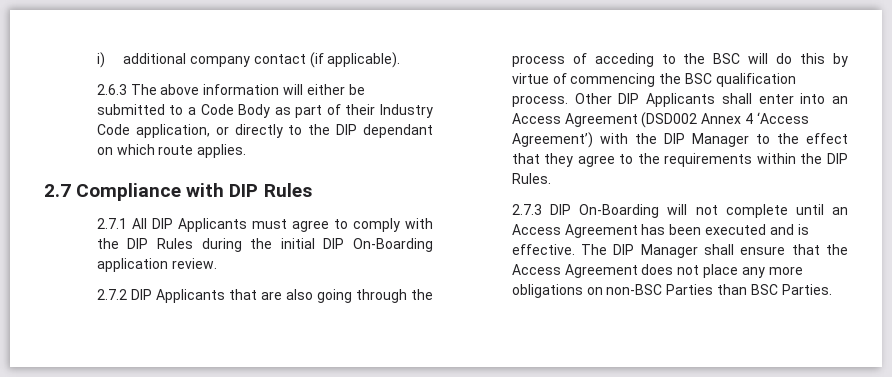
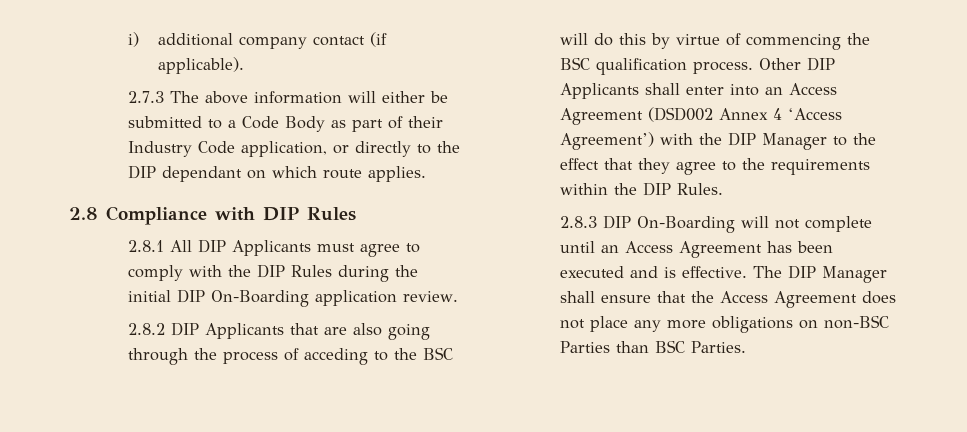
[96,84,127,95] 2.6.3 -> [128,91,165,103] 2.7.3
[44,184,71,197] 2.7 -> [69,207,98,220] 2.8
[96,218,127,229] 2.7.1 -> [128,240,165,252] 2.8.1
[96,289,127,300] 2.7.2 -> [128,323,166,335] 2.8.2
[511,204,542,215] 2.7.3 -> [560,216,598,228] 2.8.3

